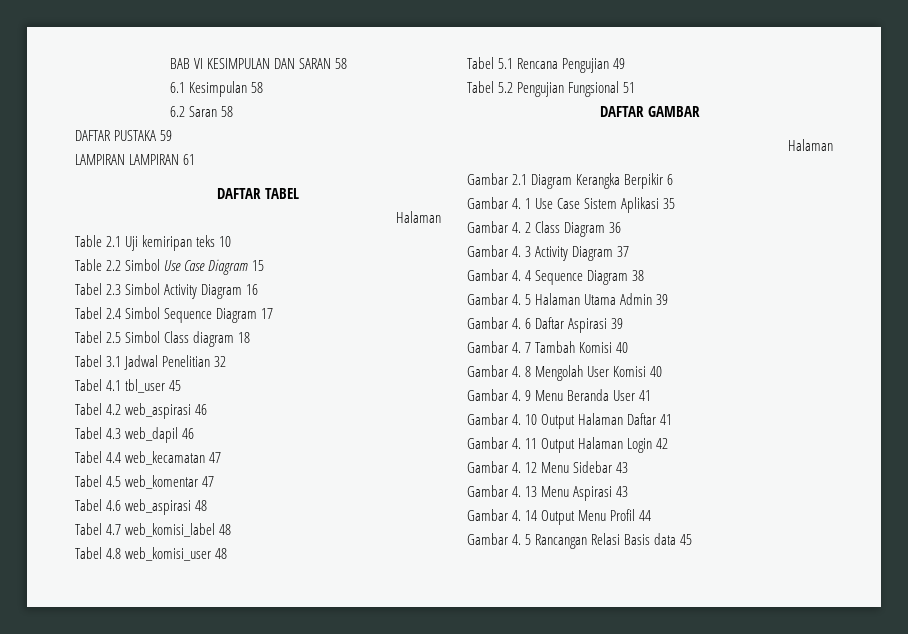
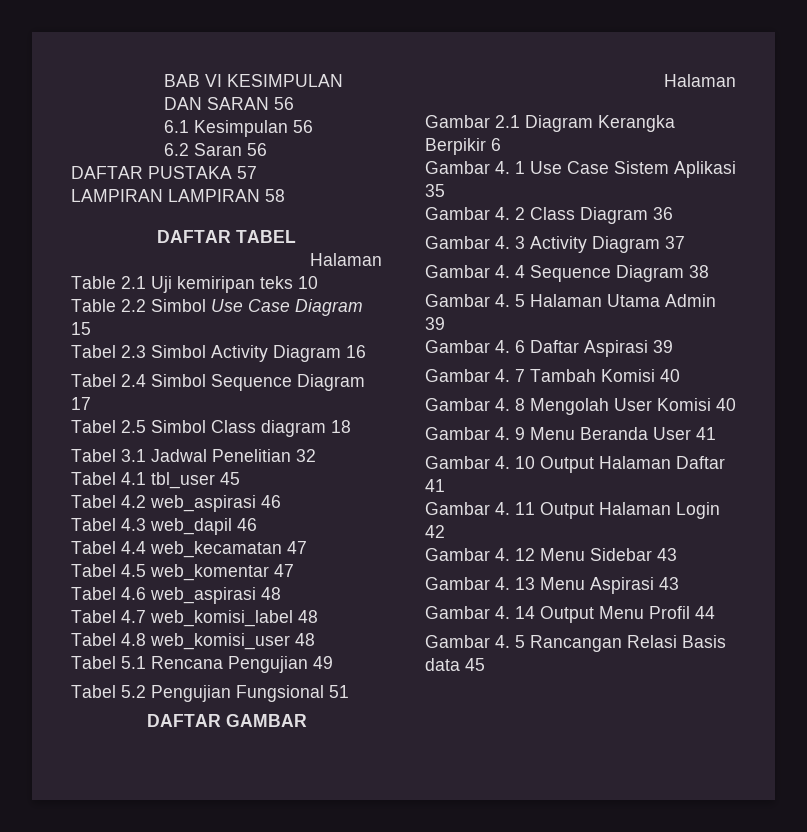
[335,58,348,69] 58 -> [274,97,295,110] 56
[251,82,264,93] 58 -> [293,120,314,133] 56
[221,106,234,117] 58 -> [247,143,268,156] 56
[160,130,173,141] 59 -> [237,166,257,179] 57
[183,154,196,165] 61 -> [265,189,285,202] 58

